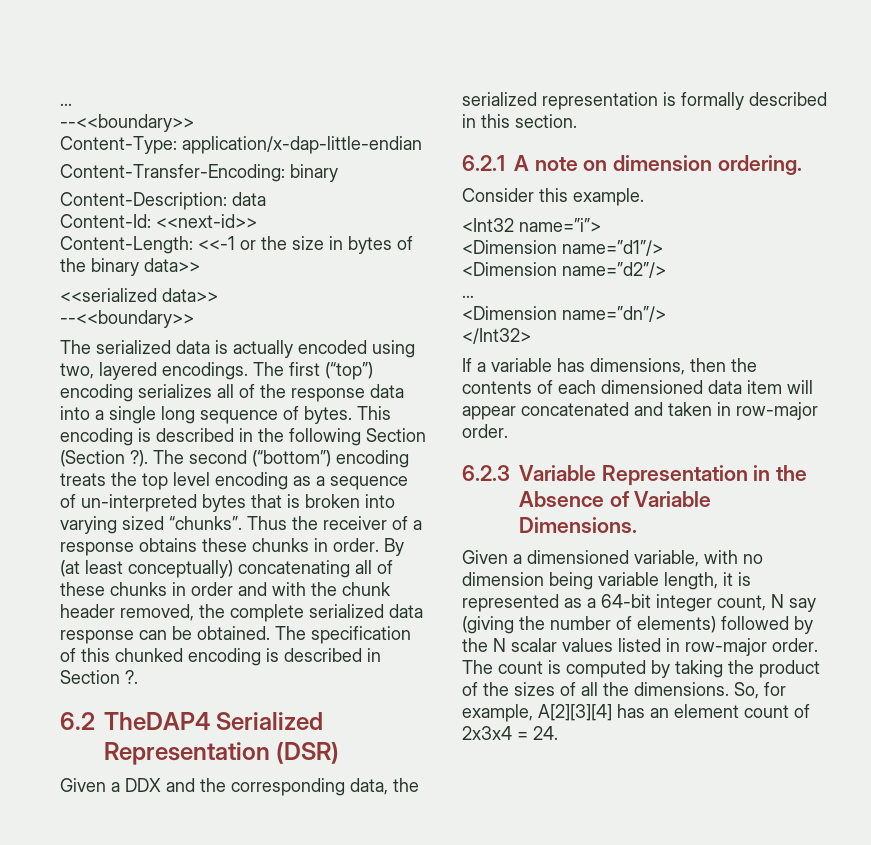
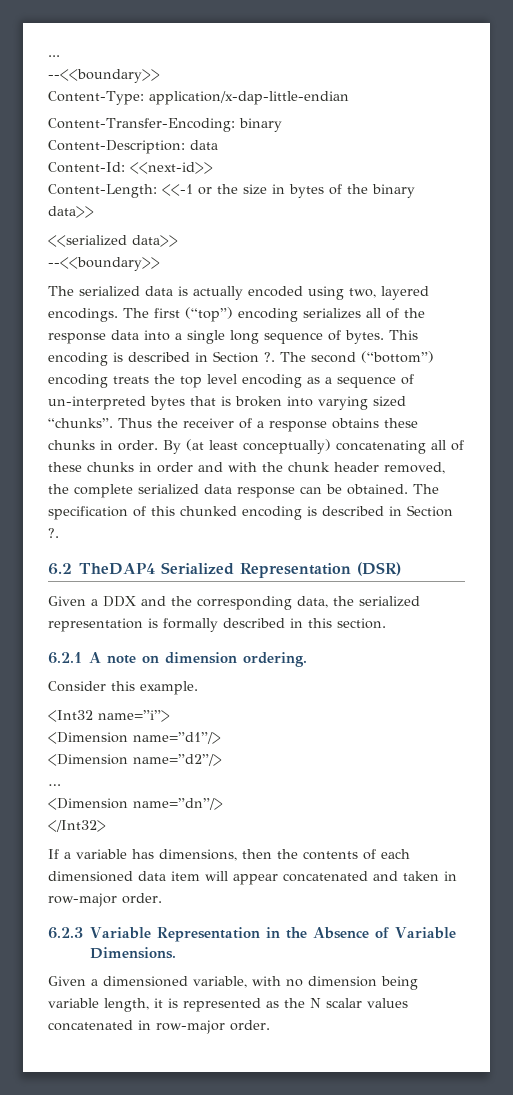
[258,428,426,446] [60,450,148,467] the following Section (Section ?). -> [213,351,275,363] Section ?.
[587,594,816,612] [462,616,813,634] a 64-bit integer count, N say (giving the number of elements) followed by -> (279, 1004) none
[618,638,818,656] [462,660,820,678] [462,682,786,699] [462,704,810,722] [462,726,558,740] listed in row-major order. The count is computed by taking the product of the sizes of all the dimensions. So, for example, A[2][3][4] has an element count of 2x3x4 = 24. -> [48,1020,270,1034] concatenated in row-major order.

